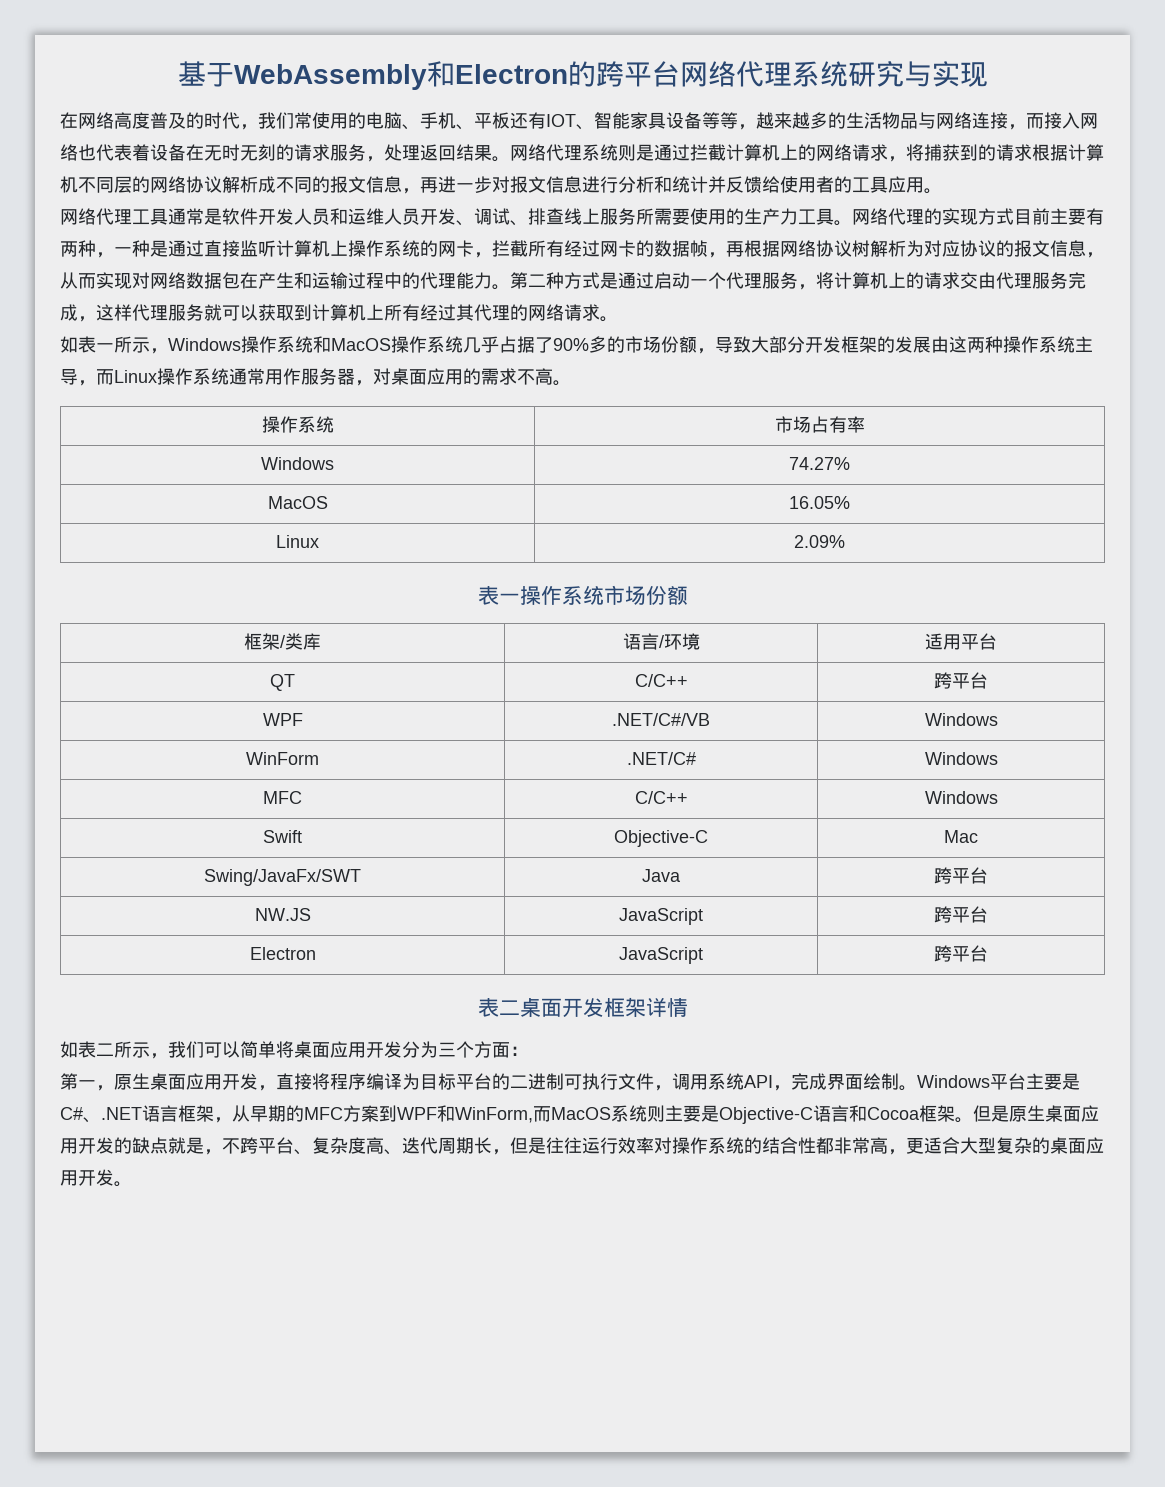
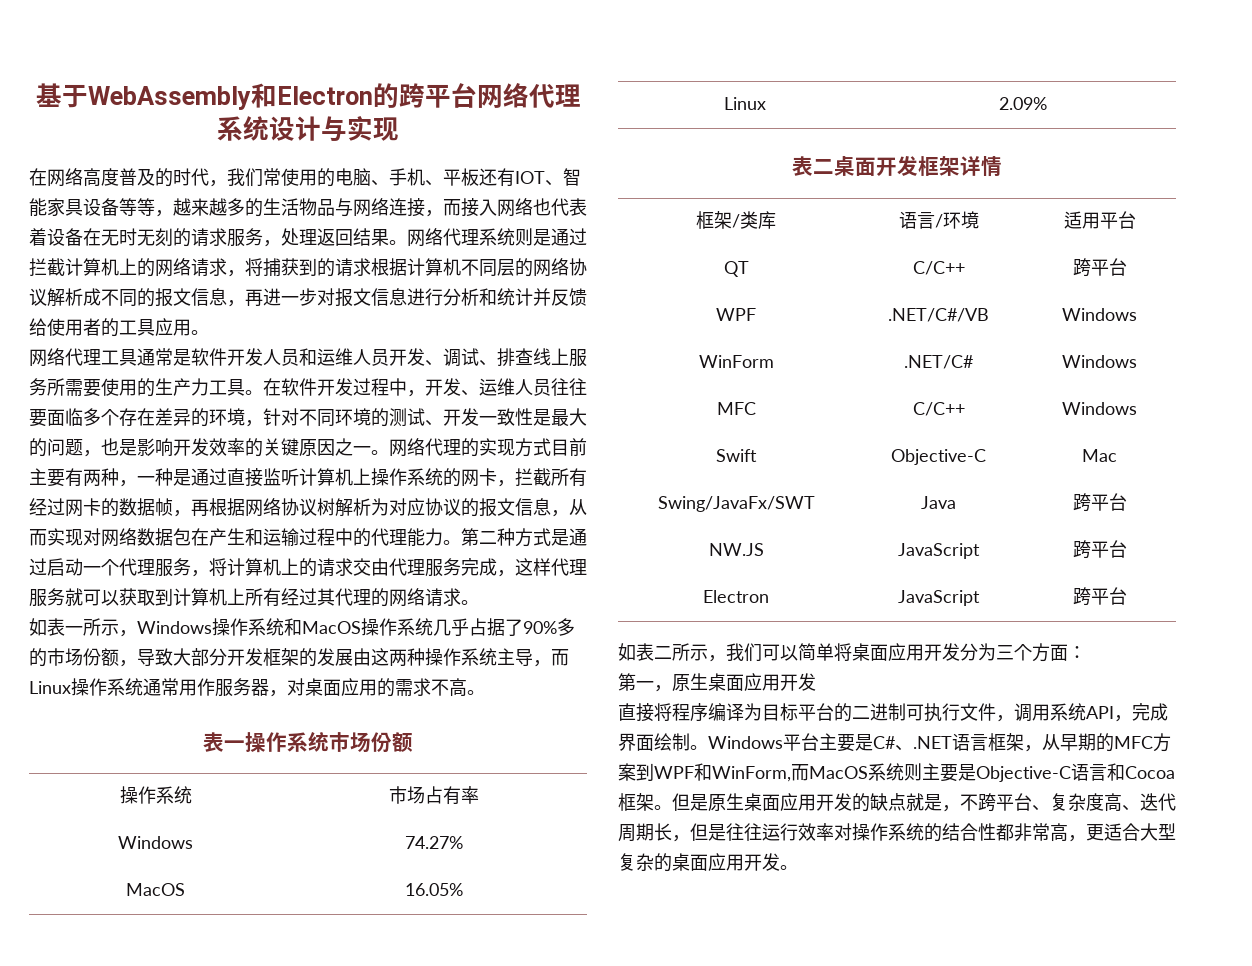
[847,61,904,87] 研究 -> [269,116,321,141] 设计
(852, 223) none -> [263,378,587,397] [29,408,587,427] [29,438,389,457] 在软件开发过程中，开发、运维人员往往要面临多个存在差异的环境，针对不同环境的测试、开发一致性是最大的问题，也是影响开发效率的关键原因之一。
(571, 383) none -> [203,731,413,753] // 表一操作系统市场份额
[498,585,688,605] 一操作系统市场份额 -> [813,156,1002,177] 二桌面开发框架详情
[477,997,688,1018] // 表二桌面开发框架详情 -> (1127, 596) none
[258,1085,276,1091] ， -> (816, 682) //

